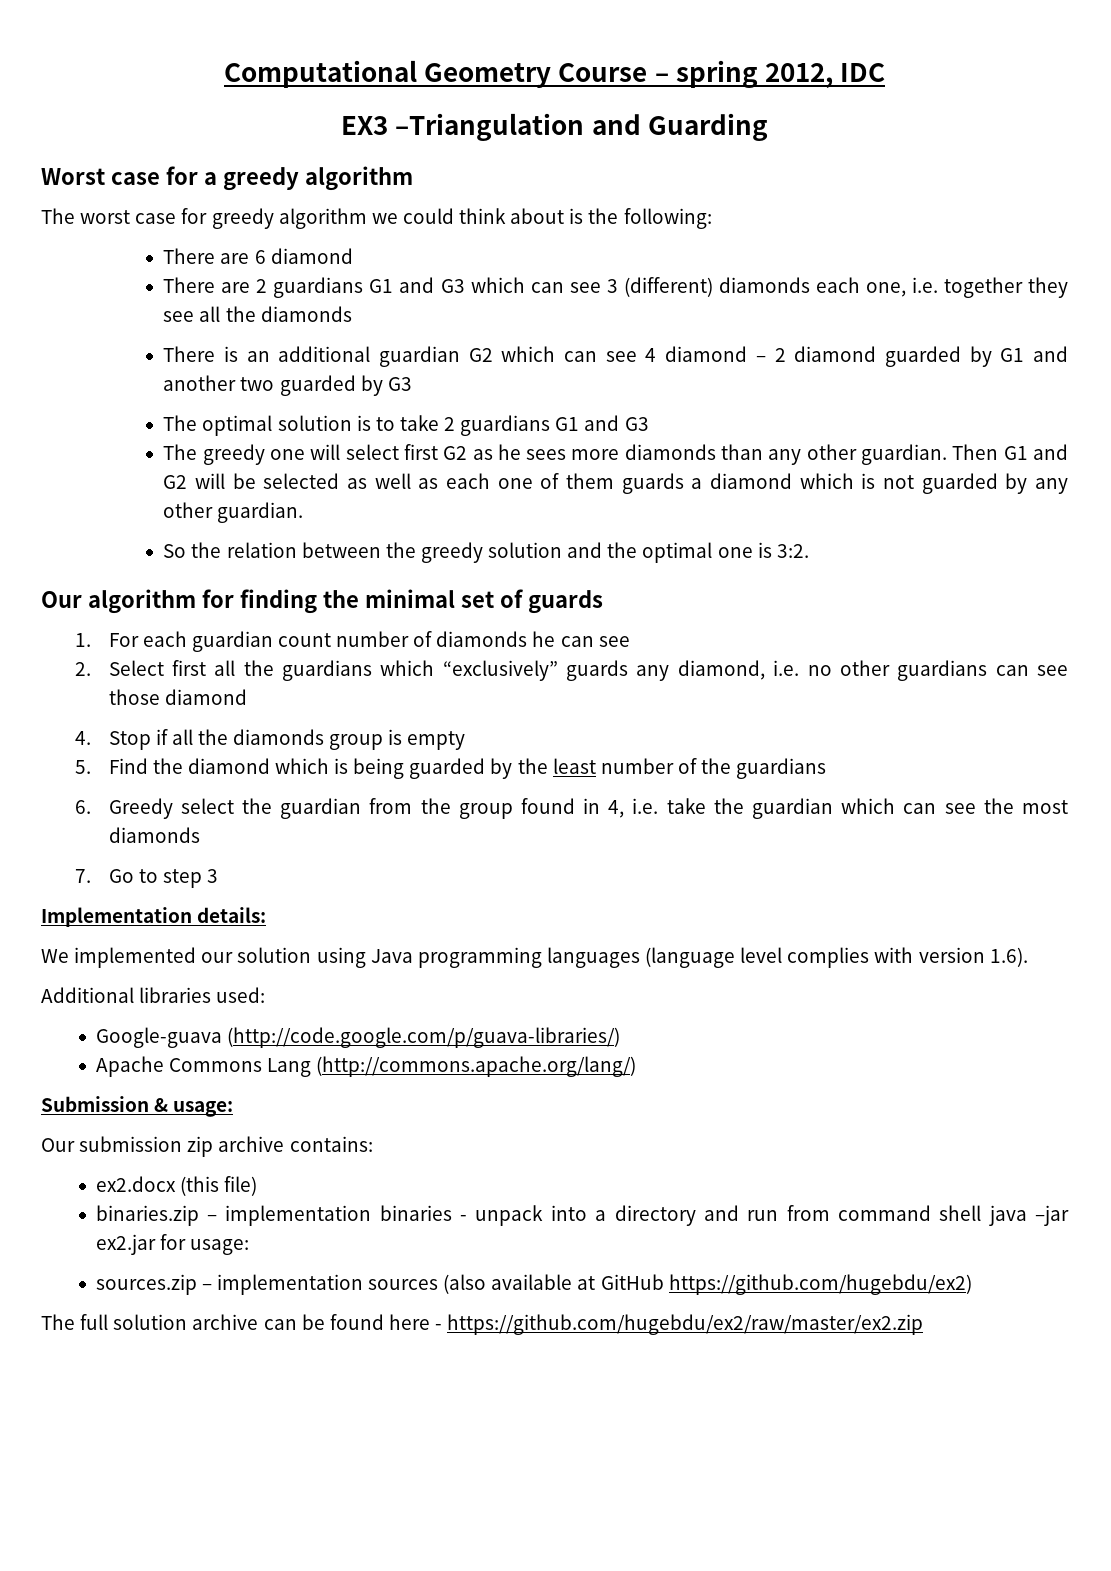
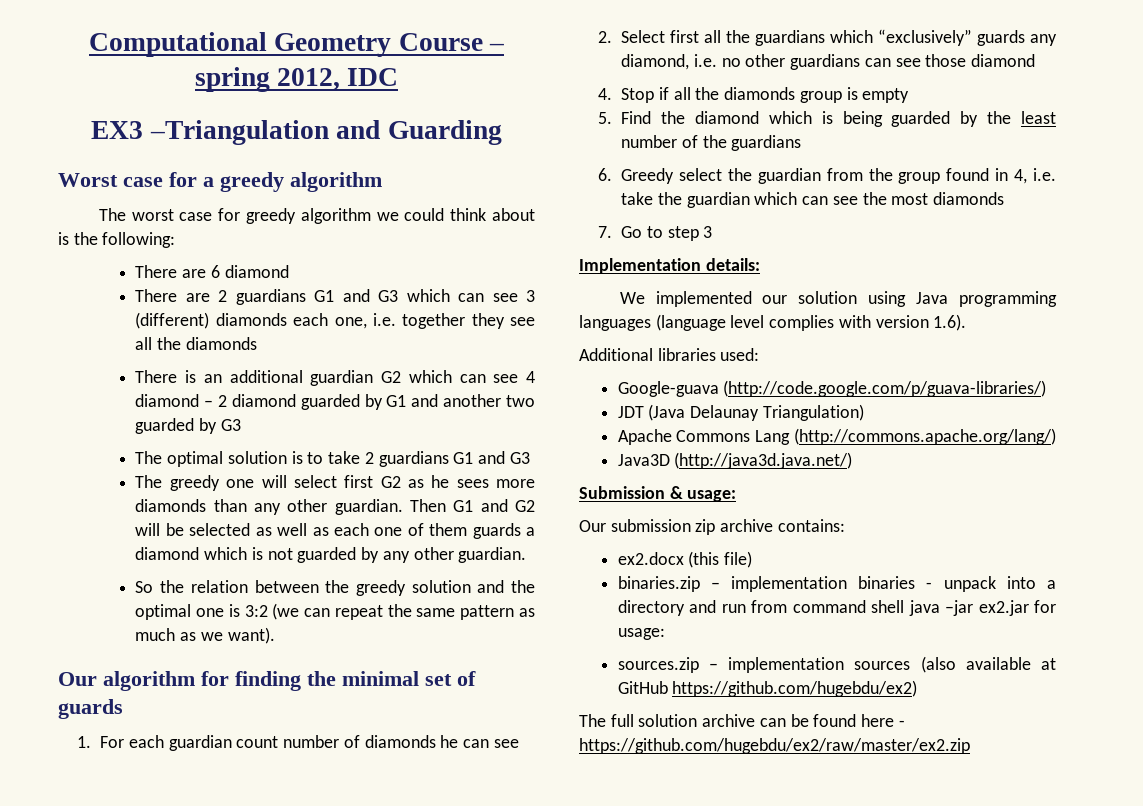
[776,544,809,558] 3:2. -> [244,603,535,620] [135,627,275,644] 3:2 (we can repeat the same pattern as much as we want).
(620, 1037) none -> [617,404,864,421] // JDT (Java Delaunay Triangulation)
(637, 1066) none -> [617,452,853,469] // Java3D (http://java3d.java.net/)

